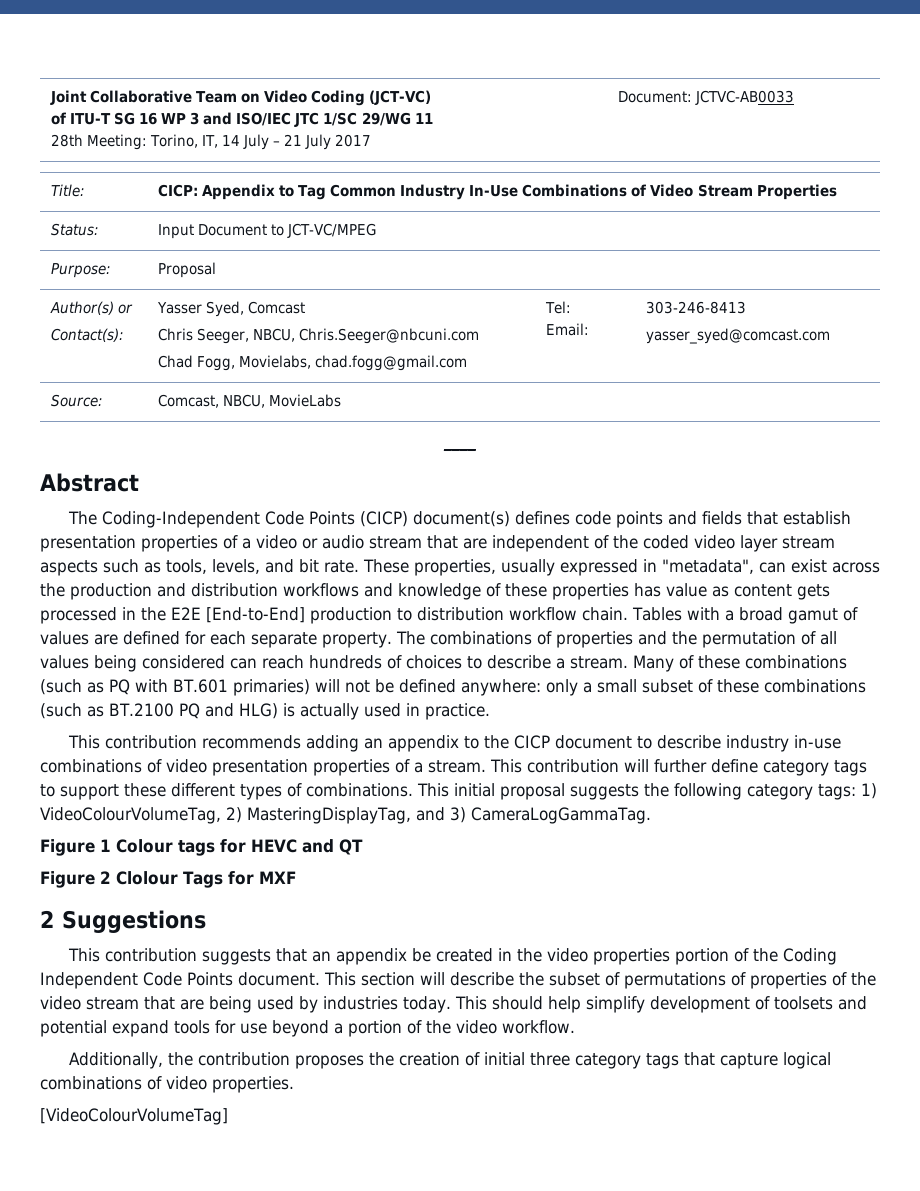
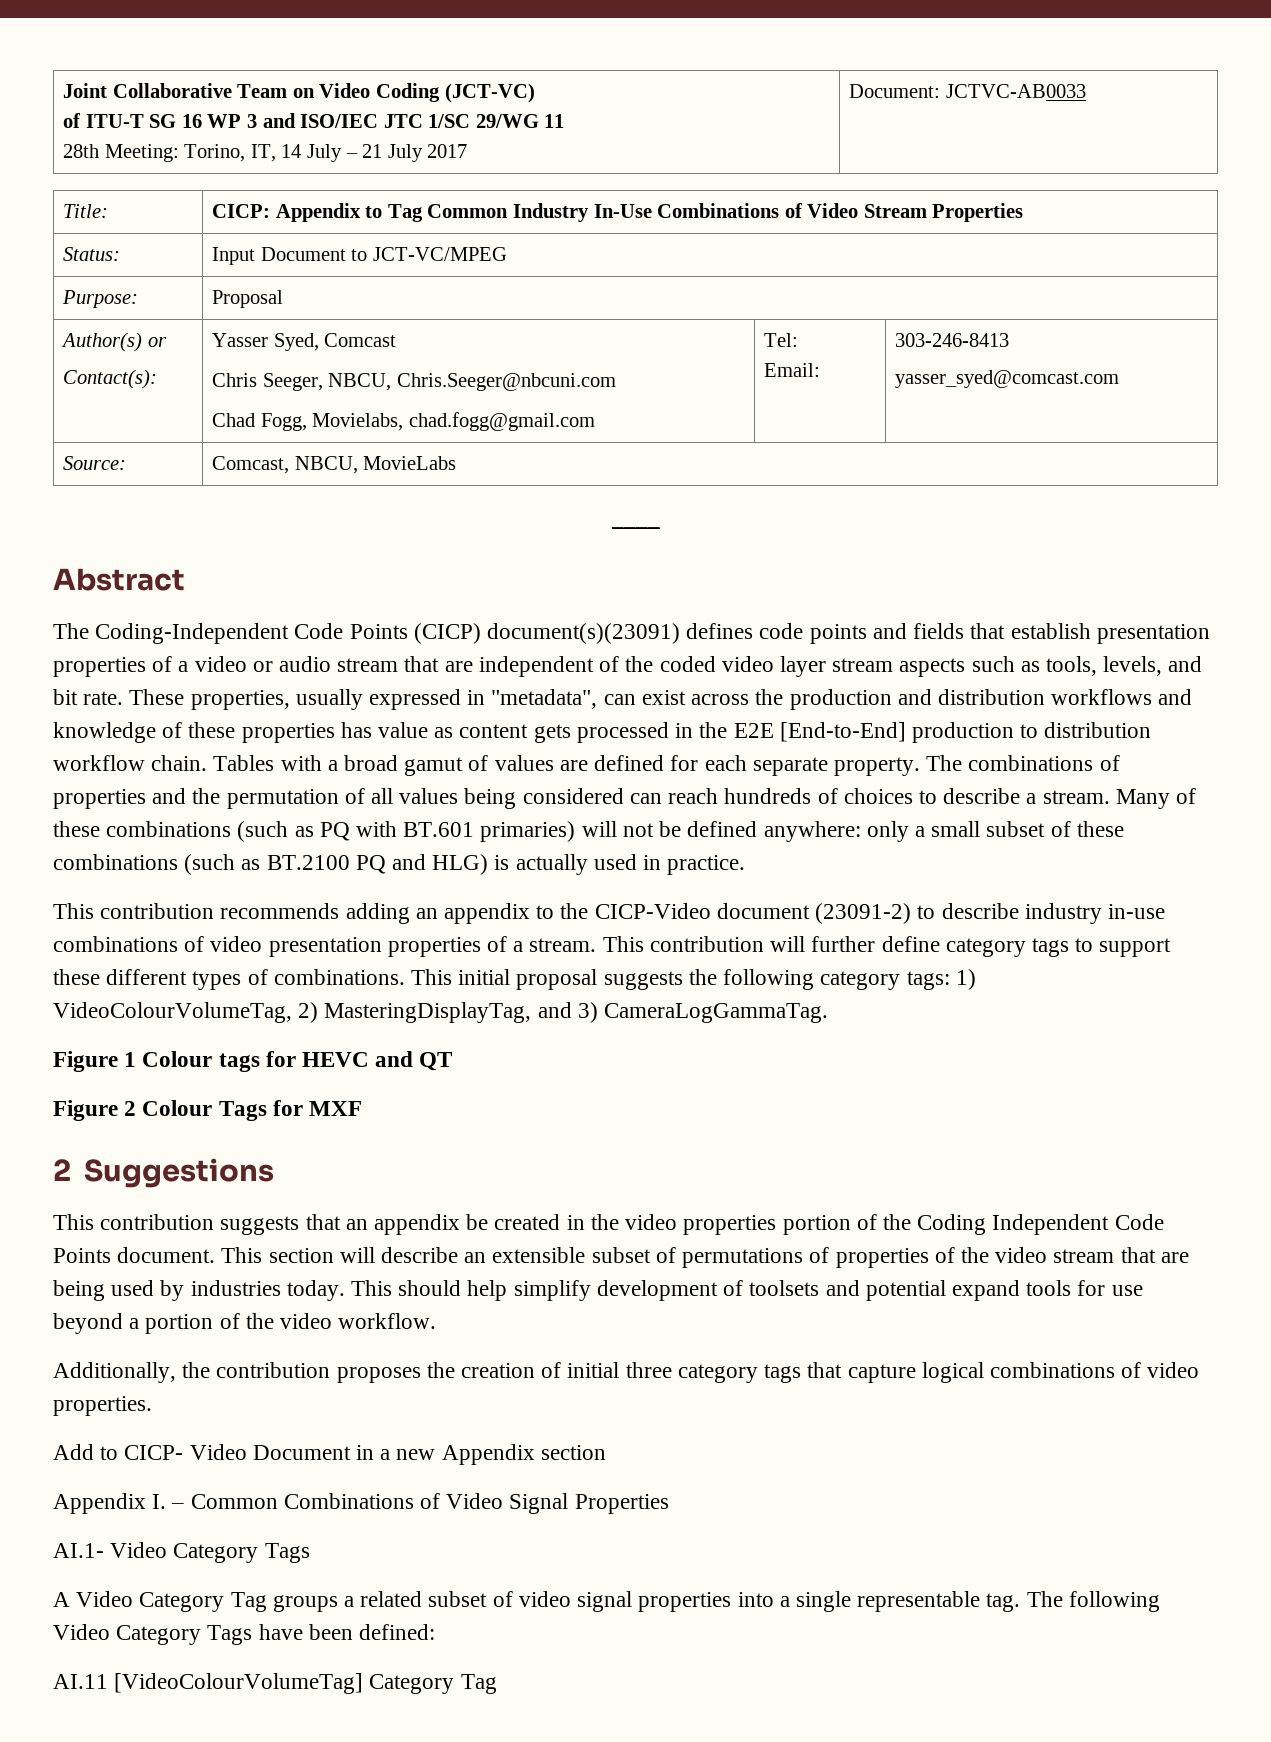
[413,511,511,527] document(s) -> [487,623,681,644] document(s)(23091)
[514,735,633,749] CICP document -> [594,903,912,924] CICP-Video document (23091-2)
[116,871,178,885] Clolour -> [142,1100,213,1116] Colour
[519,972,544,986] the -> [464,1247,586,1263] an extensible
[40,1108,228,1125] [VideoColourVolumeTag] -> [53,1444,606,1465] [53,1493,669,1514] [53,1542,310,1563] [53,1591,1160,1612] [53,1624,436,1645] [53,1673,497,1694] Add to CICP- Video Document in a new Appendix section // Appendix I. – Common Combinations of Video Signal Properties // AI.1- Video Category Tags // A Video Category Tag groups a related subset of video signal properties into a single representable tag. The following Video Category Tags have been defined: // AI.11 [VideoColourVolumeTag] Category Tag

